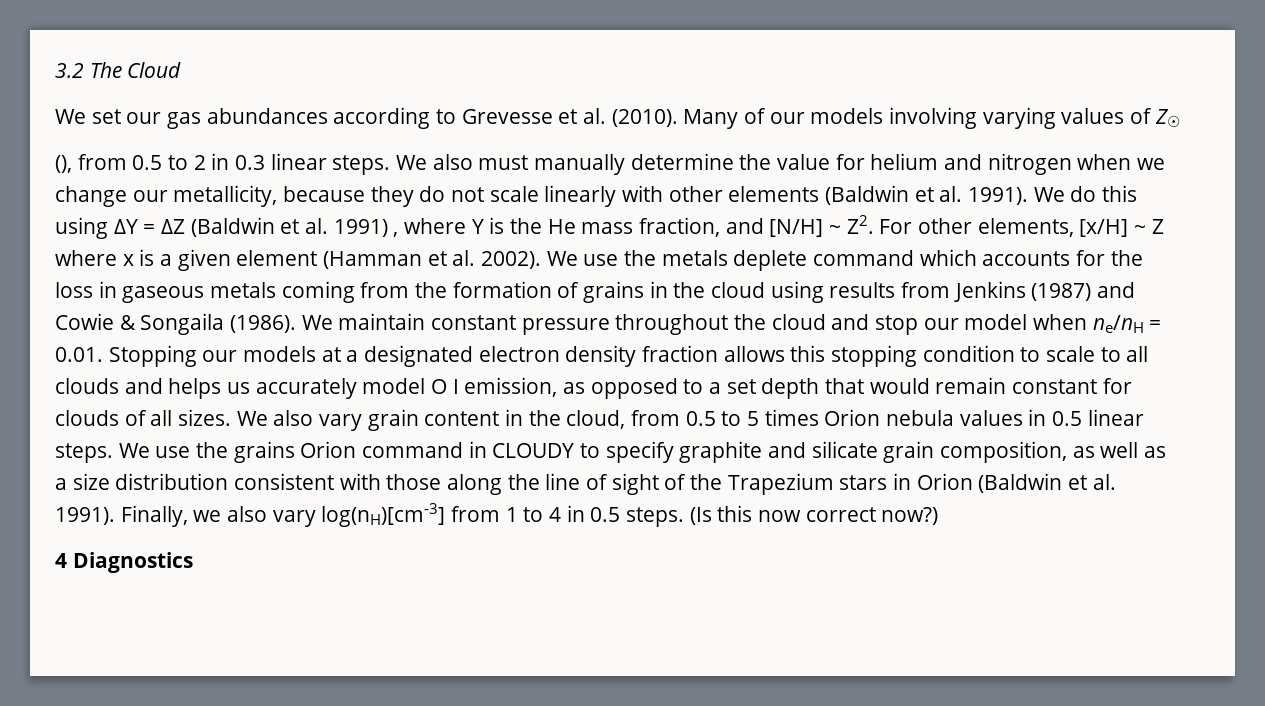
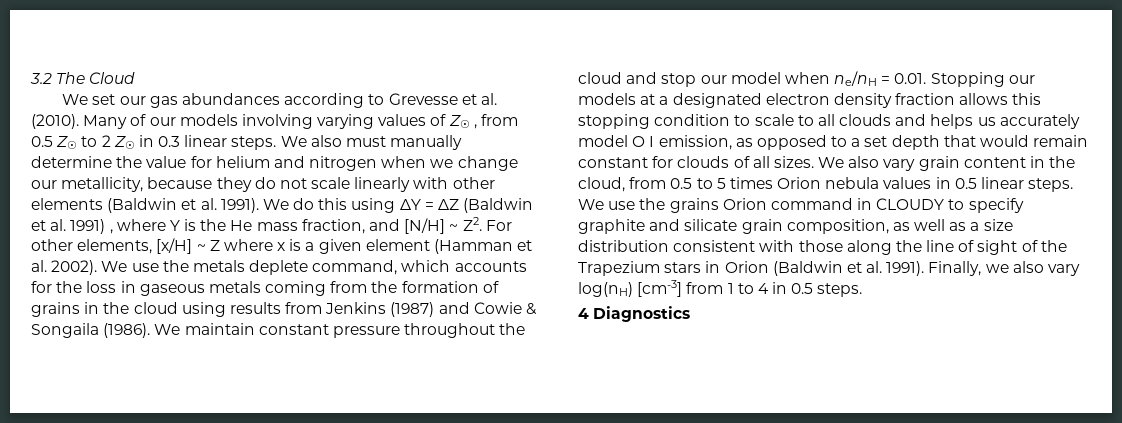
[55,154,163,173] // (), from 0.5 -> [473,114,519,129] [31,136,78,149] , from 0.5 Z☉
(206, 162) none -> [113,136,135,149] Z☉
[813,250,915,266] command -> [312,260,398,275] command,
[321,503,446,527] log(nH)[cm-3] -> [578,280,683,297] log(nH) [cm-3]
[689,505,939,525] (Is this now correct now?) -> (863, 290) none

